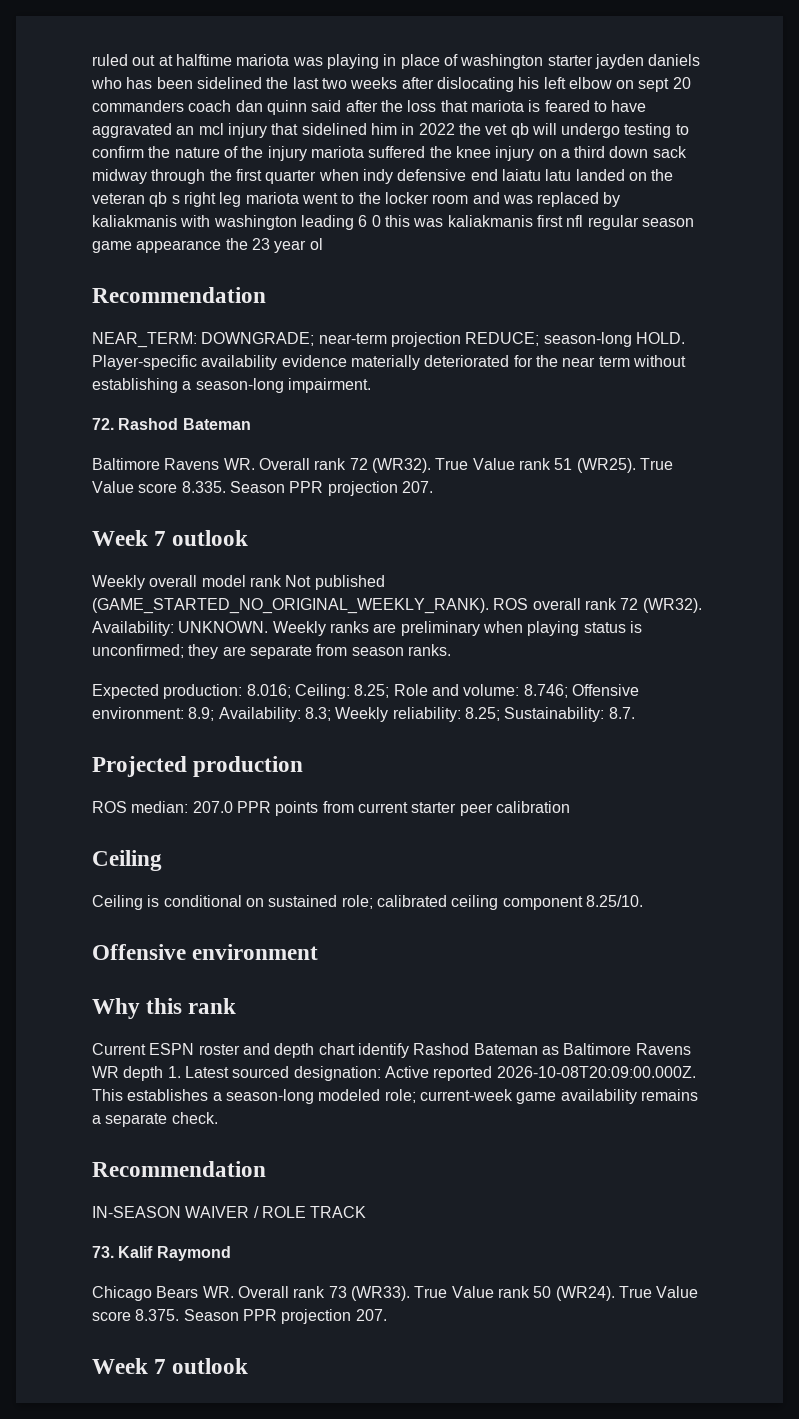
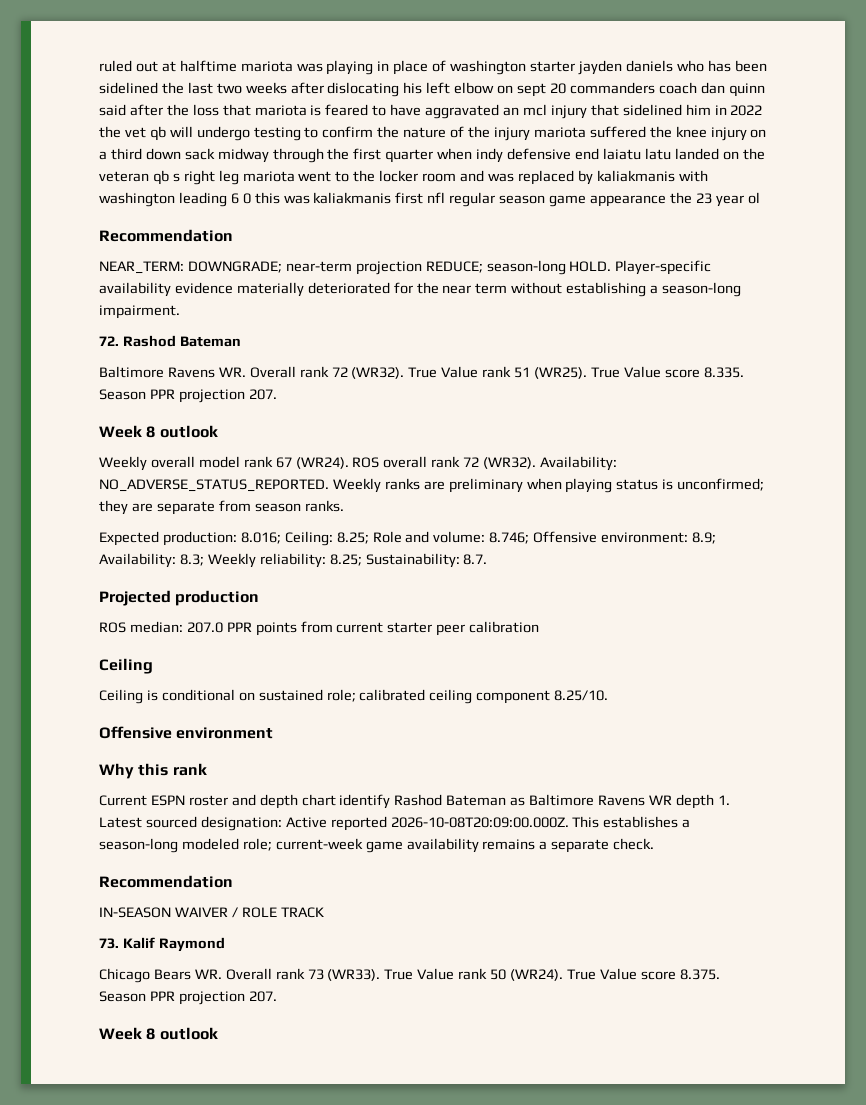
[154,531,167,546] 7 -> [146,426,156,438] 8
[285,575,385,590] [92,598,489,614] Not published (GAME_STARTED_NO_ORIGINAL_WEEKLY_RANK). -> [275,457,349,469] 67 (WR24).
[178,621,269,633] UNKNOWN. -> [99,479,329,492] NO_ADVERSE_STATUS_REPORTED.
[154,1359,167,1374] 7 -> [146,1028,156,1040] 8

